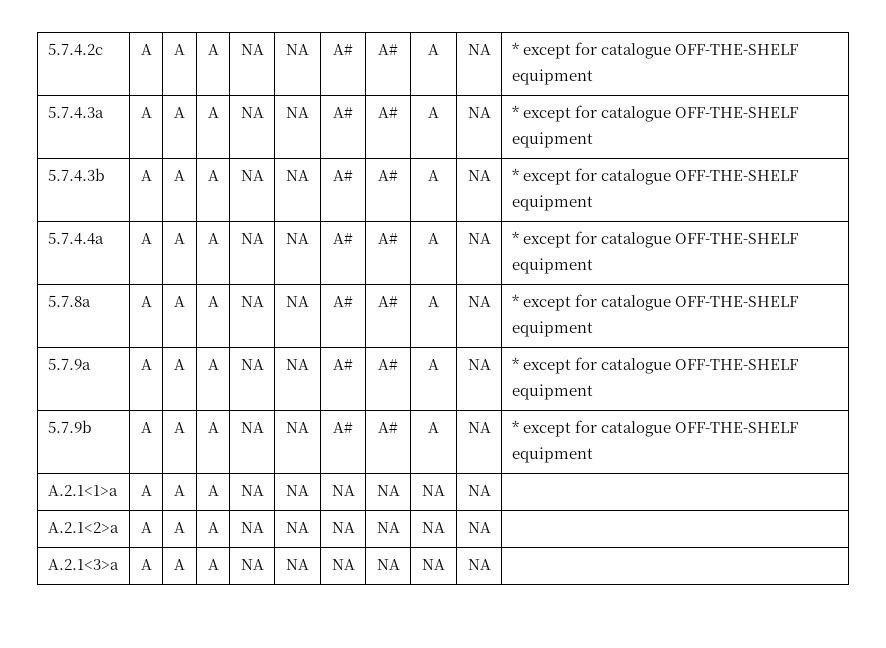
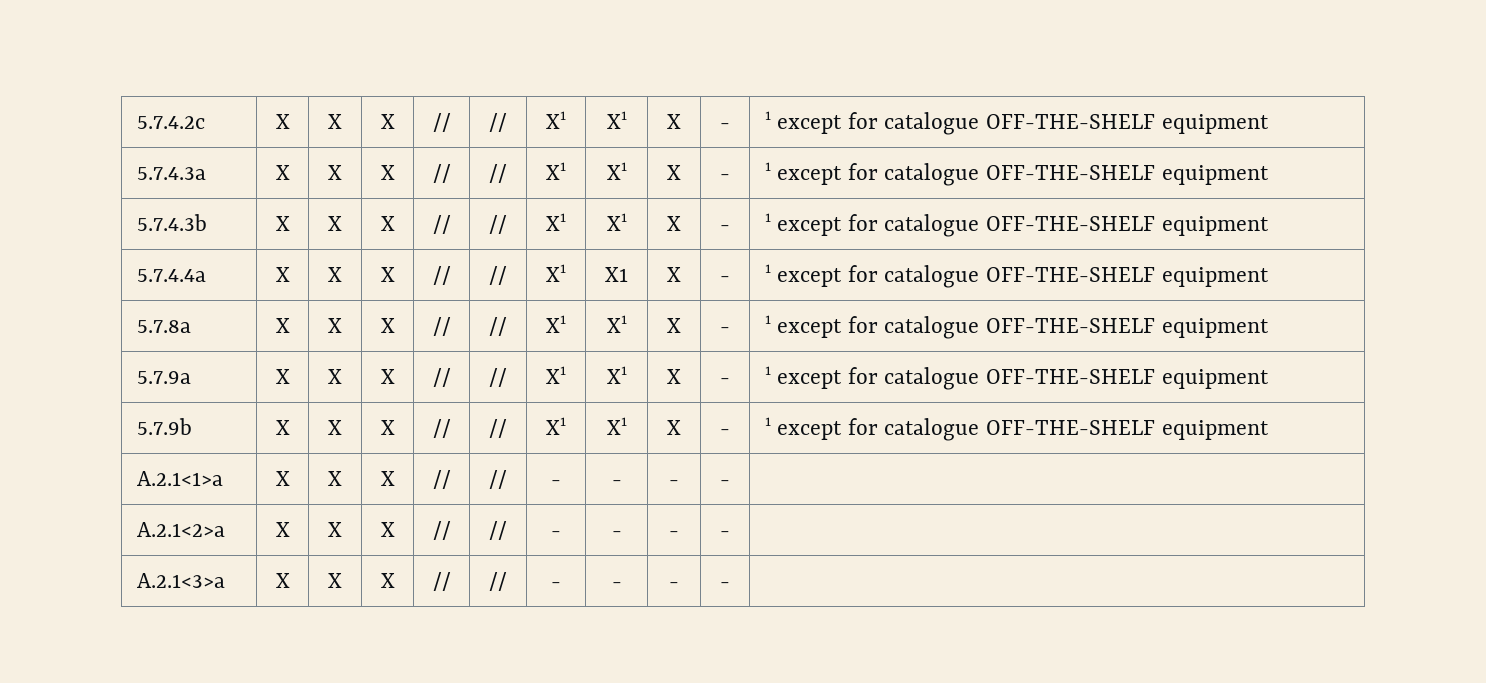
[140,44,152,55] [174,44,185,55] [207,44,219,55] [240,44,264,55] [286,44,309,55] [333,44,353,55] [378,44,398,55] [428,44,439,55] [467,44,491,55] [511,42,519,55] A | A | A | NA | NA | A# | A# | A | NA | * -> [275,114,290,129] [328,114,342,129] [380,114,395,129] [432,113,451,132] [489,113,507,132] [546,111,566,129] [606,111,627,129] [667,114,681,129] [720,123,730,129] [764,111,771,120] X | X | X | // | // | X1 | X1 | X | - | 1
[140,107,152,118] [174,107,185,118] [207,107,219,118] [240,107,264,118] [286,107,309,118] [333,107,353,118] [378,107,398,118] [428,107,439,118] [467,107,491,118] [511,105,519,118] A | A | A | NA | NA | A# | A# | A | NA | * -> [275,165,290,180] [328,165,342,180] [380,165,395,180] [432,164,451,183] [489,164,507,183] [546,162,566,180] [606,162,627,180] [667,165,681,180] [720,174,730,180] [764,162,771,171] X | X | X | // | // | X1 | X1 | X | - | 1
[140,170,152,181] [174,170,185,181] [207,170,219,181] [240,170,264,181] [286,170,309,181] [333,170,353,181] [378,170,398,181] [428,170,439,181] [467,170,491,181] [511,168,519,181] A | A | A | NA | NA | A# | A# | A | NA | * -> [275,216,290,231] [328,216,342,231] [380,216,395,231] [432,215,451,234] [489,215,507,234] [546,213,566,231] [606,213,627,231] [667,216,681,231] [720,225,730,231] [764,213,771,222] X | X | X | // | // | X1 | X1 | X | - | 1
[140,233,152,244] [174,233,185,244] [207,233,219,244] [240,233,264,244] [286,233,309,244] [333,233,353,244] [378,233,398,244] [428,233,439,244] [467,233,491,244] [511,231,519,244] A | A | A | NA | NA | A# | A# | A | NA | * -> [275,267,290,282] [328,267,342,282] [380,267,395,282] [432,266,451,285] [489,266,507,285] [546,264,566,282] [605,267,628,282] [667,267,681,282] [720,276,730,282] [764,264,771,273] X | X | X | // | // | X1 | X1 | X | - | 1
[140,296,152,307] [174,296,185,307] [207,296,219,307] [240,296,264,307] [286,296,309,307] [333,296,353,307] [378,296,398,307] [428,296,439,307] [467,296,491,307] [511,294,519,307] A | A | A | NA | NA | A# | A# | A | NA | * -> [275,318,290,333] [328,318,342,333] [380,318,395,333] [432,317,451,336] [489,317,507,336] [546,315,566,333] [606,315,627,333] [667,318,681,333] [720,327,730,333] [764,315,771,324] X | X | X | // | // | X1 | X1 | X | - | 1
[140,359,152,370] [174,359,185,370] [207,359,219,370] [240,359,264,370] [286,359,309,370] [333,359,353,370] [378,359,398,370] [428,359,439,370] [467,359,491,370] [511,357,519,370] A | A | A | NA | NA | A# | A# | A | NA | * -> [275,369,290,384] [328,369,342,384] [380,369,395,384] [432,368,451,387] [489,368,507,387] [546,366,566,384] [606,366,627,384] [667,369,681,384] [720,378,730,384] [764,366,771,375] X | X | X | // | // | X1 | X1 | X | - | 1
[140,422,152,433] [174,422,185,433] [207,422,219,433] [240,422,264,433] [286,422,309,433] [333,422,353,433] [378,422,398,433] [428,422,439,433] [467,422,491,433] [511,420,519,433] A | A | A | NA | NA | A# | A# | A | NA | * -> [275,420,290,435] [328,420,342,435] [380,420,395,435] [432,419,451,438] [489,419,507,438] [546,417,566,435] [606,417,627,435] [667,420,681,435] [720,429,730,435] [764,417,771,426] X | X | X | // | // | X1 | X1 | X | - | 1
[140,485,152,496] [174,485,185,496] [207,485,219,496] [240,485,264,496] [286,485,309,496] [331,485,355,496] [376,485,400,496] [422,485,445,496] [467,485,491,496] [47,522,119,533] [140,522,152,533] [174,522,185,533] [207,522,219,533] [240,522,264,533] [286,522,309,533] [331,522,355,533] [376,522,400,533] [422,522,445,533] [467,522,491,533] [47,559,119,570] [140,559,152,570] [174,559,185,570] [207,559,219,570] [240,559,264,570] [286,559,309,570] [331,559,355,570] [376,559,400,570] [422,559,445,570] [467,559,491,570] A | A | A | NA | NA | NA | NA | NA | NA | // A.2.1<2>a | A | A | A | NA | NA | NA | NA | NA | NA | // A.2.1<3>a | A | A | A | NA | NA | NA | NA | NA | NA -> [275,471,290,486] [328,471,342,486] [380,471,395,486] [432,470,451,489] [489,470,507,489] [551,480,561,486] [611,480,622,486] [669,480,679,486] [720,480,730,486] [136,522,225,537] [275,522,290,537] [328,522,342,537] [380,522,395,537] [432,521,451,540] [489,521,507,540] [551,531,561,537] [611,531,622,537] [669,531,679,537] [720,531,730,537] [136,573,225,588] [275,573,290,588] [328,573,342,588] [380,573,395,588] [432,572,451,591] [489,572,507,591] [551,582,561,588] [611,582,622,588] [669,582,679,588] [720,582,730,588] X | X | X | // | // | - | - | - | - | // A.2.1<2>a | X | X | X | // | // | - | - | - | - | // A.2.1<3>a | X | X | X | // | // | - | - | - | -

